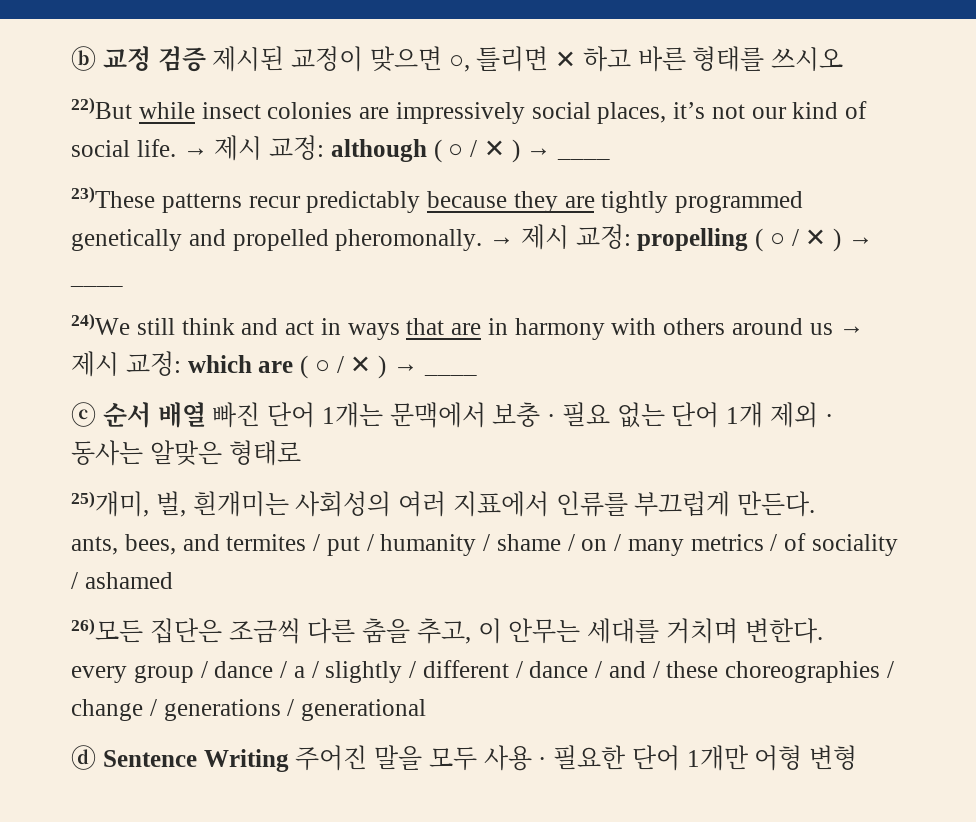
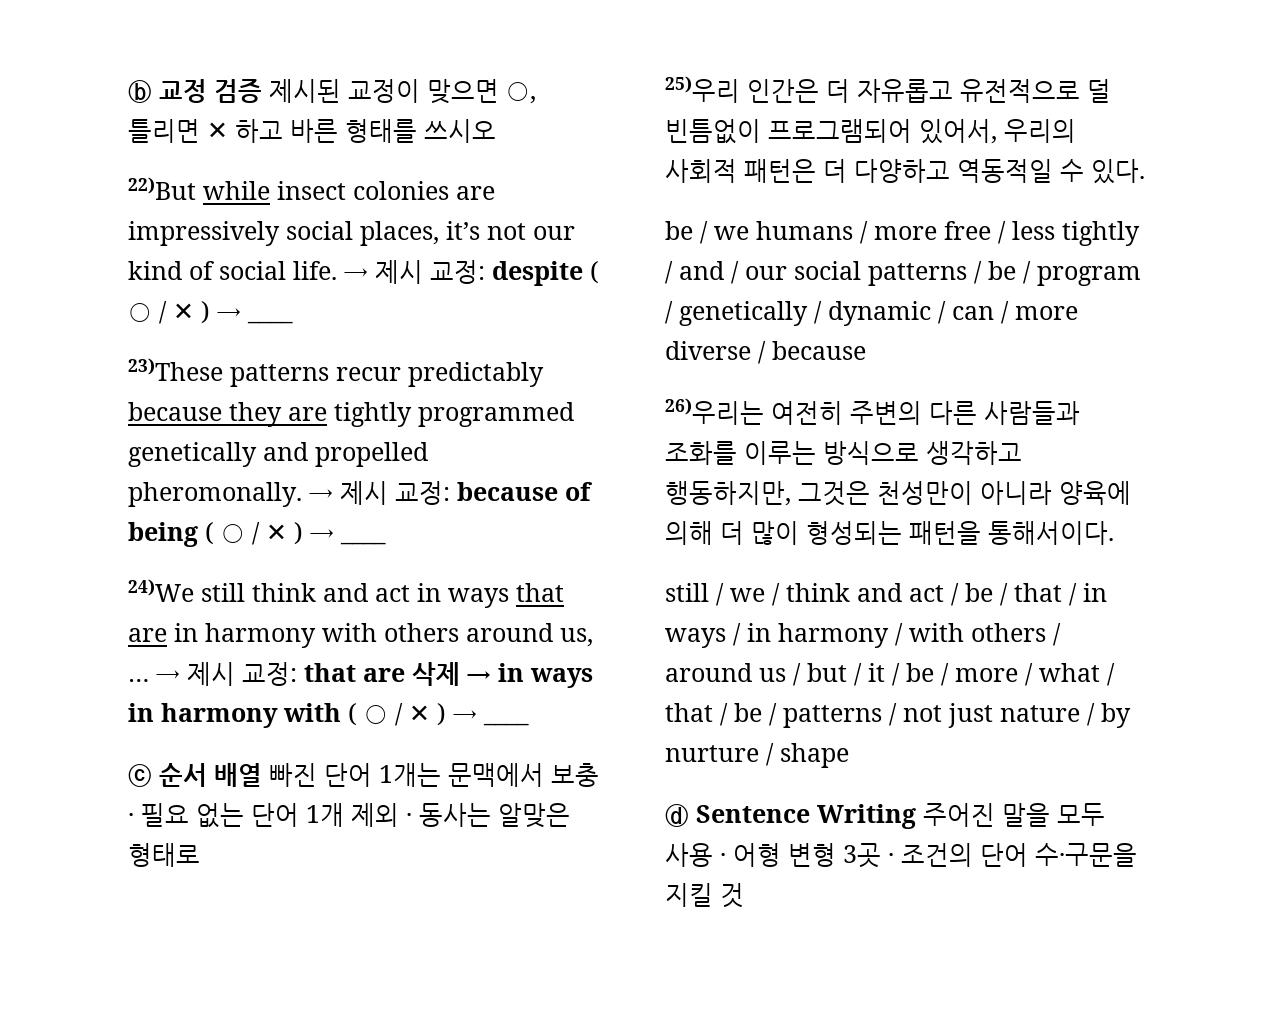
[330,139,427,162] although -> [492,261,583,286] despite
[637,228,749,251] propelling -> [457,482,593,501] [128,522,198,547] because of being
[809,323,865,335] [71,351,294,377] us → 제시 교정: which are -> [560,628,593,647] [128,662,593,688] [128,703,341,728] us, … → 제시 교정: that are 삭제 → in ways in harmony with
[71,491,815,517] [71,533,898,556] [71,572,173,589] [71,618,823,644] [71,660,894,683] [71,699,426,721] 25)개미, 벌, 흰개미는 사회성의 여러 지표에서 인류를 부끄럽게 만든다. // ants, bees, and termites / put / humanity / shame / on / many metrics / of sociality / ashamed // 26)모든 집단은 조금씩 다른 춤을 추고, 이 안무는 세대를 거치며 변한다. // every group / dance / a / slightly / different / dance / and / these choreographies / change / generations / generational -> [665,76,1111,103] [665,119,1076,144] [665,159,1145,184] [665,221,1140,246] [665,261,1141,286] [665,301,1078,326] [665,341,866,364] [665,398,1080,425] [665,441,1022,465] [665,481,1131,506] [665,521,1114,545] [665,583,1107,606] [665,623,1061,648] [665,663,1115,686] [665,703,1131,728] [665,743,849,768] 25)우리 인간은 더 자유롭고 유전적으로 덜 빈틈없이 프로그램되어 있어서, 우리의 사회적 패턴은 더 다양하고 역동적일 수 있다. // be / we humans / more free / less tightly / and / our social patterns / be / program / genetically / dynamic / can / more diverse / because // 26)우리는 여전히 주변의 다른 사람들과 조화를 이루는 방식으로 생각하고 행동하지만, 그것은 천성만이 아니라 양육에 의해 더 많이 형성되는 패턴을 통해서이다. // still / we / think and act / be / that / in ways / in harmony / with others / around us / but / it / be / more / what / that / be / patterns / not just nature / by nurture / shape
[553,745,857,771] 필요한 단어 1개만 어형 변형 -> [733,843,1137,868] [665,883,744,908] 어형 변형 3곳 · 조건의 단어 수·구문을 지킬 것

